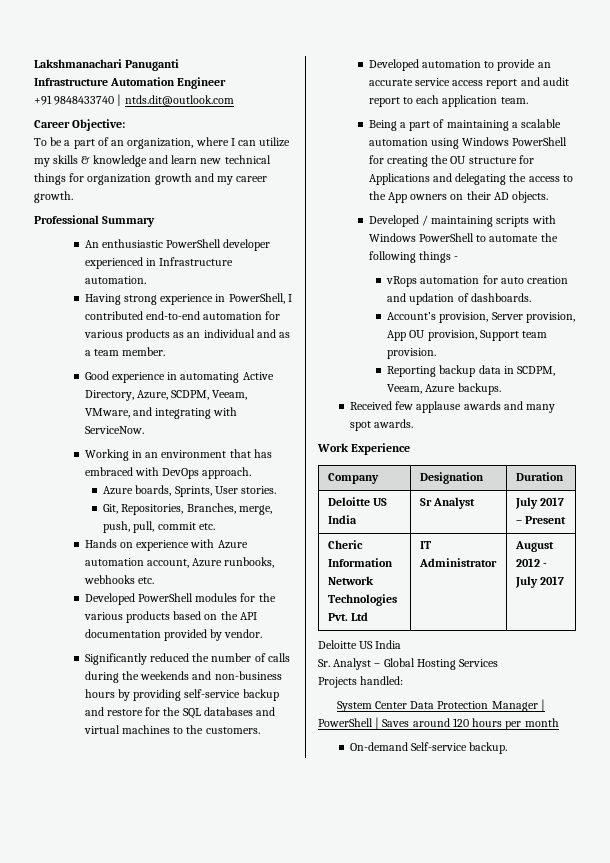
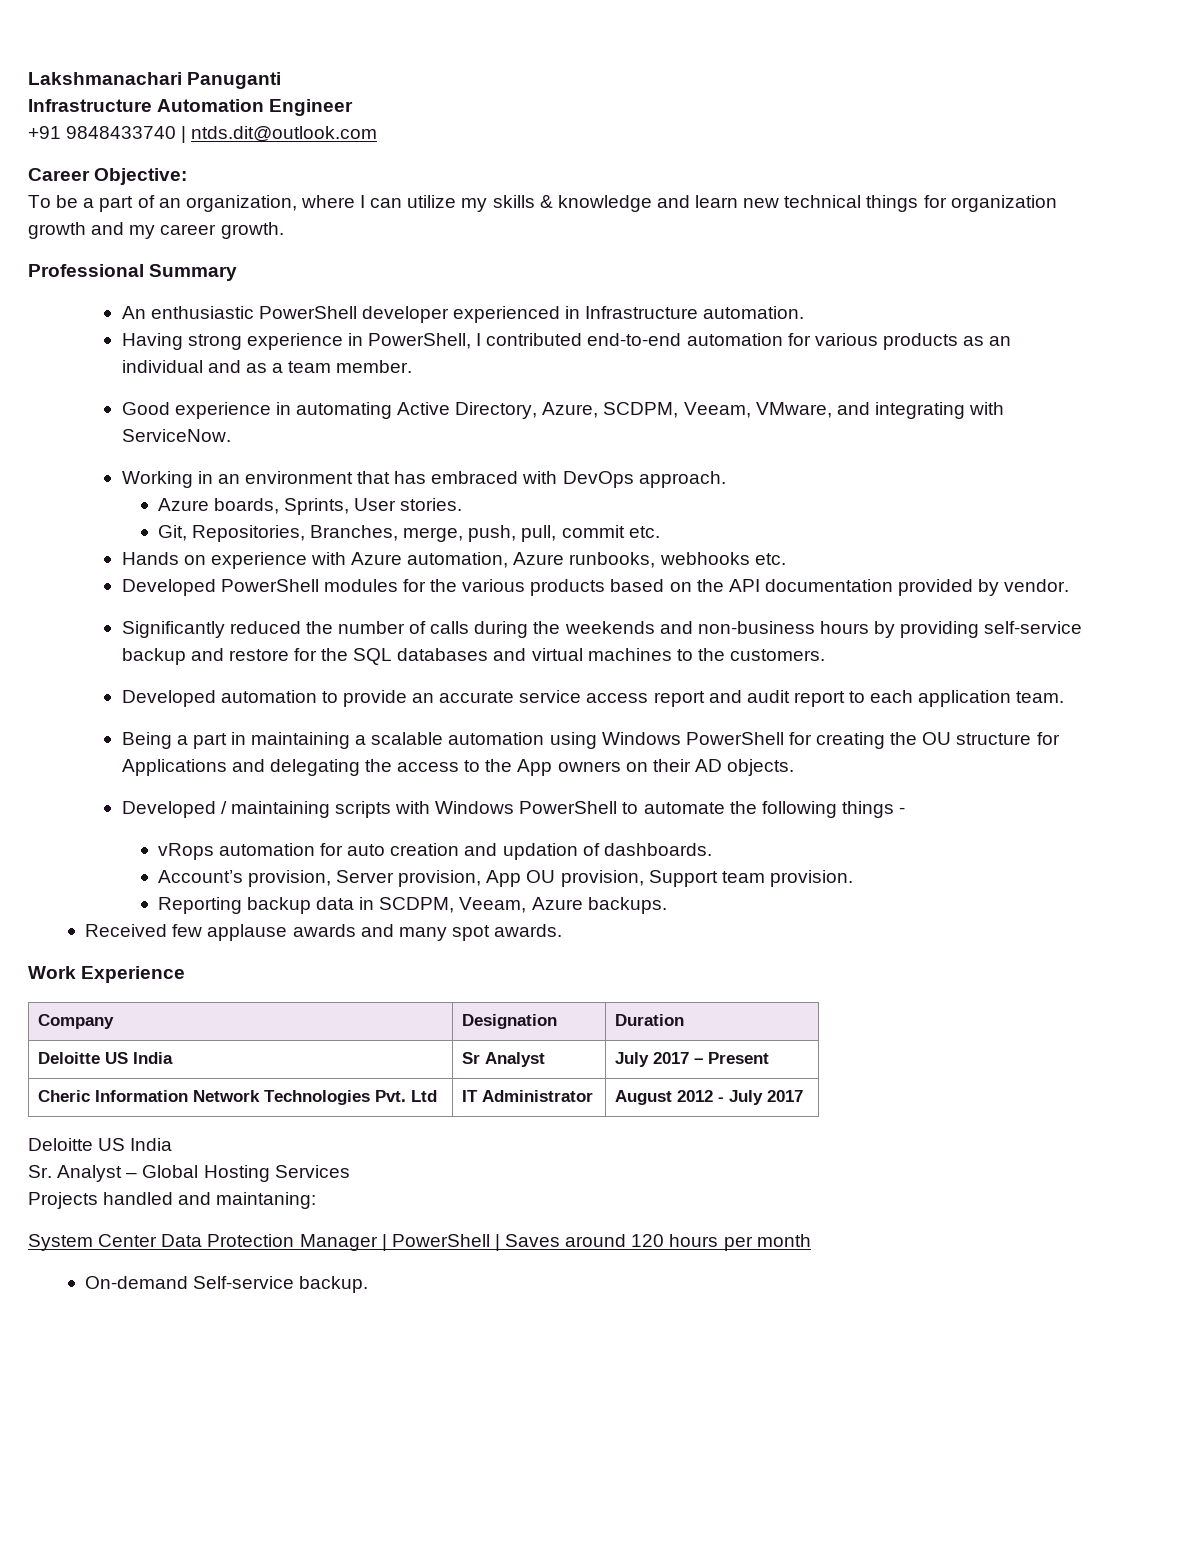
[84,558,189,568] automation account, -> [407,552,509,568] automation,
[433,119,445,128] of -> [230,732,246,745] in
[360,676,404,685] handled: -> [103,1192,317,1209] handled and maintaning:

